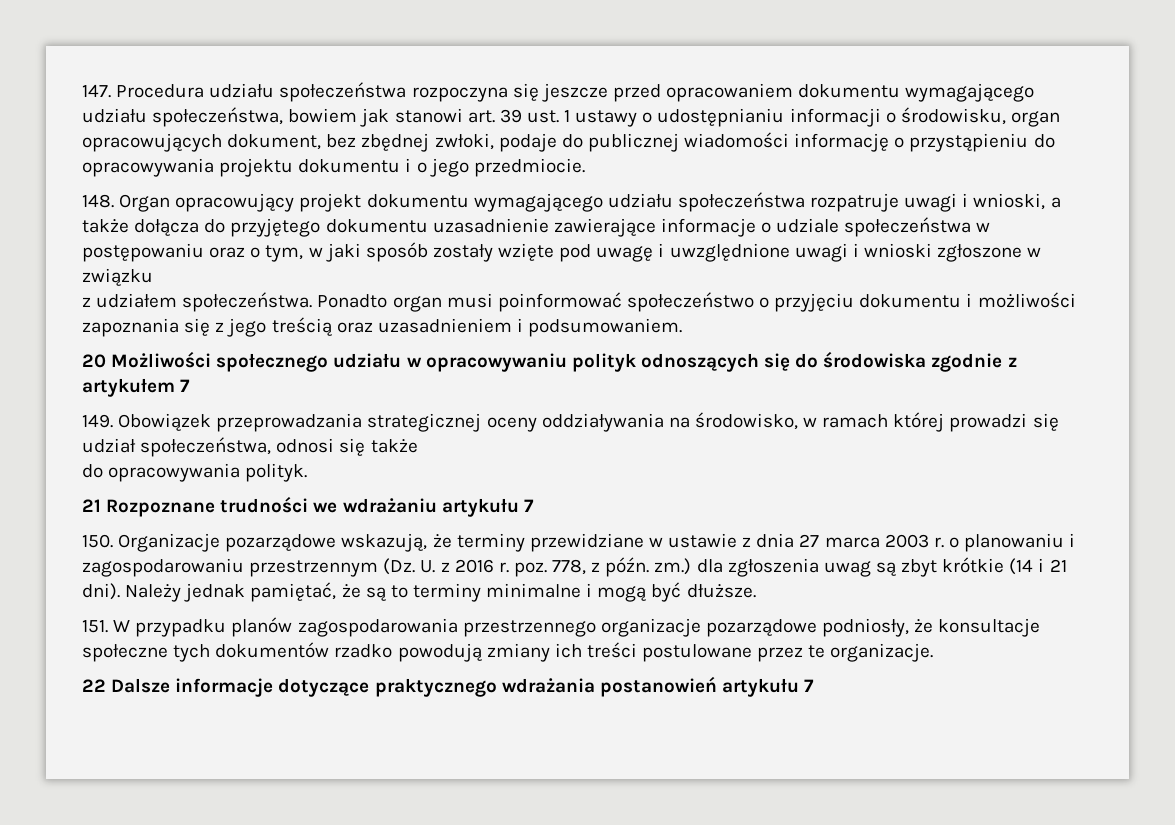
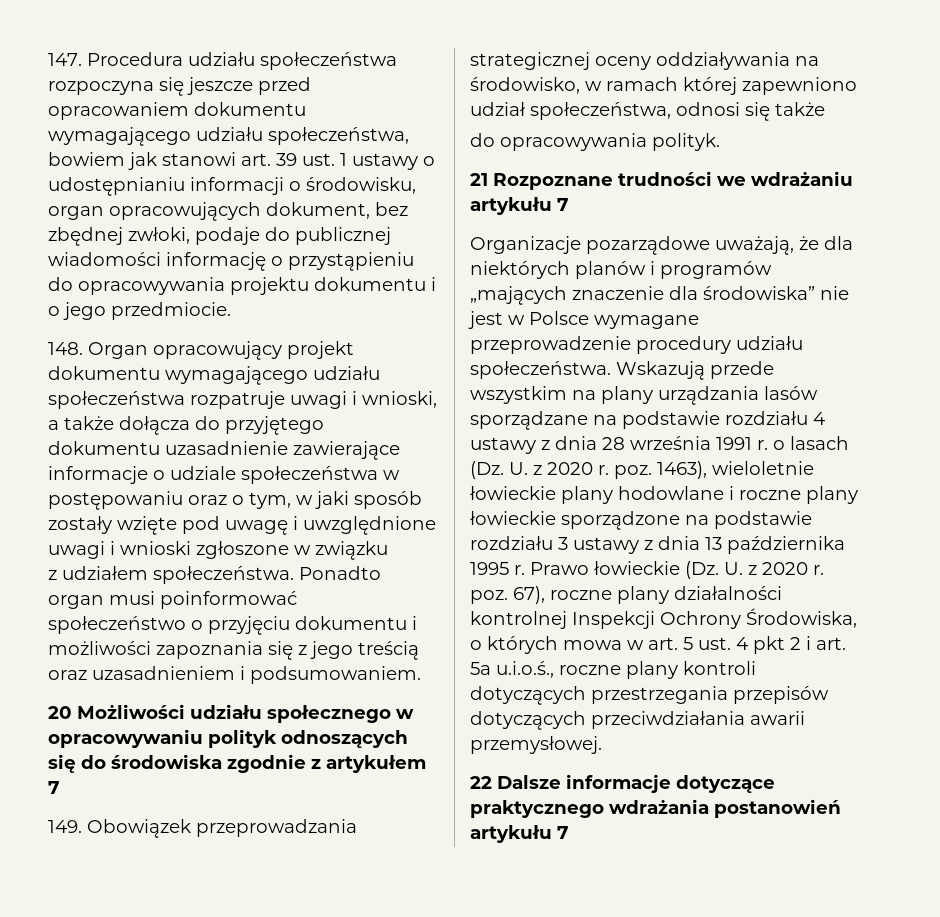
[216,353,402,372] społecznego udziału -> [190,704,391,723] udziału społecznego
[949,413,1059,432] prowadzi się -> [742,77,857,95] zapewniono
[82,534,113,548] 150. -> (568, 204) none
[341,533,1076,552] [82,557,1067,577] [82,582,756,602] [82,617,1041,637] [82,642,934,662] wskazują, że terminy przewidziane w ustawie z dnia 27 marca 2003 r. o planowaniu i zagospodarowaniu przestrzennym (Dz. U. z 2016 r. poz. 778, z późn. zm.) dla zgłoszenia uwag są zbyt krótkie (14 i 21 dni). Należy jednak pamiętać, że są to terminy minimalne i mogą być dłuższe. // 151. W przypadku planów zagospodarowania przestrzennego organizacje pozarządowe podniosły, że konsultacje społeczne tych dokumentów rzadko powodują zmiany ich treści postulowane przez te organizacje. -> [715,236,853,255] [470,261,772,279] [470,286,849,305] [468,311,699,329] [470,336,803,354] [470,361,774,380] [470,386,818,405] [470,411,825,430] [470,436,849,454] [470,461,814,479] [470,486,858,504] [470,511,812,530] [470,536,845,554] [470,561,824,579] [470,586,782,604] [470,608,857,629] [470,636,846,654] [470,661,756,679] [470,686,829,705] [470,711,805,730] [470,736,602,754] uważają, że dla niektórych planów i programów „mających znaczenie dla środowiska” nie jest w Polsce wymagane przeprowadzenie procedury udziału społeczeństwa. Wskazują przede wszystkim na plany urządzania lasów sporządzane na podstawie rozdziału 4 ustawy z dnia 28 września 1991 r. o lasach (Dz. U. z 2020 r. poz. 1463), wieloletnie łowieckie plany hodowlane i roczne plany łowieckie sporządzone na podstawie rozdziału 3 ustawy z dnia 13 października 1995 r. Prawo łowieckie (Dz. U. z 2020 r. poz. 67), roczne plany działalności kontrolnej Inspekcji Ochrony Środowiska, o których mowa w art. 5 ust. 4 pkt 2 i art. 5a u.i.o.ś., roczne plany kontroli dotyczących przestrzegania przepisów dotyczących przeciwdziałania awarii przemysłowej.

